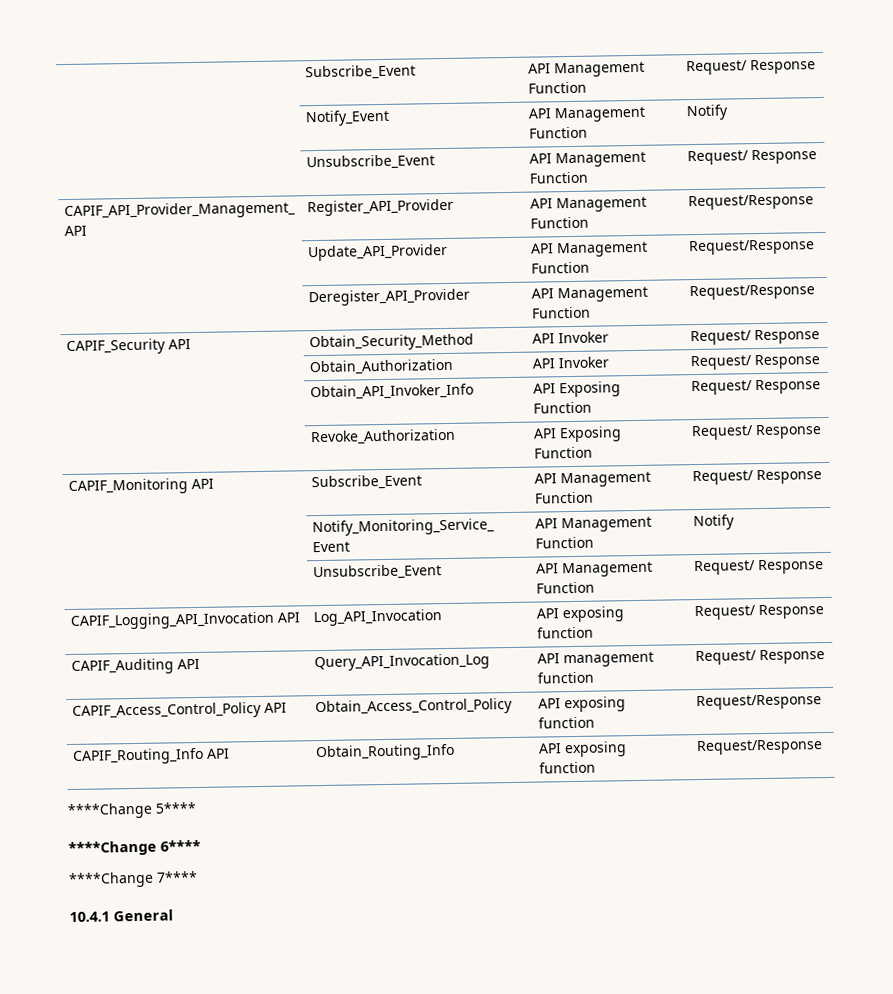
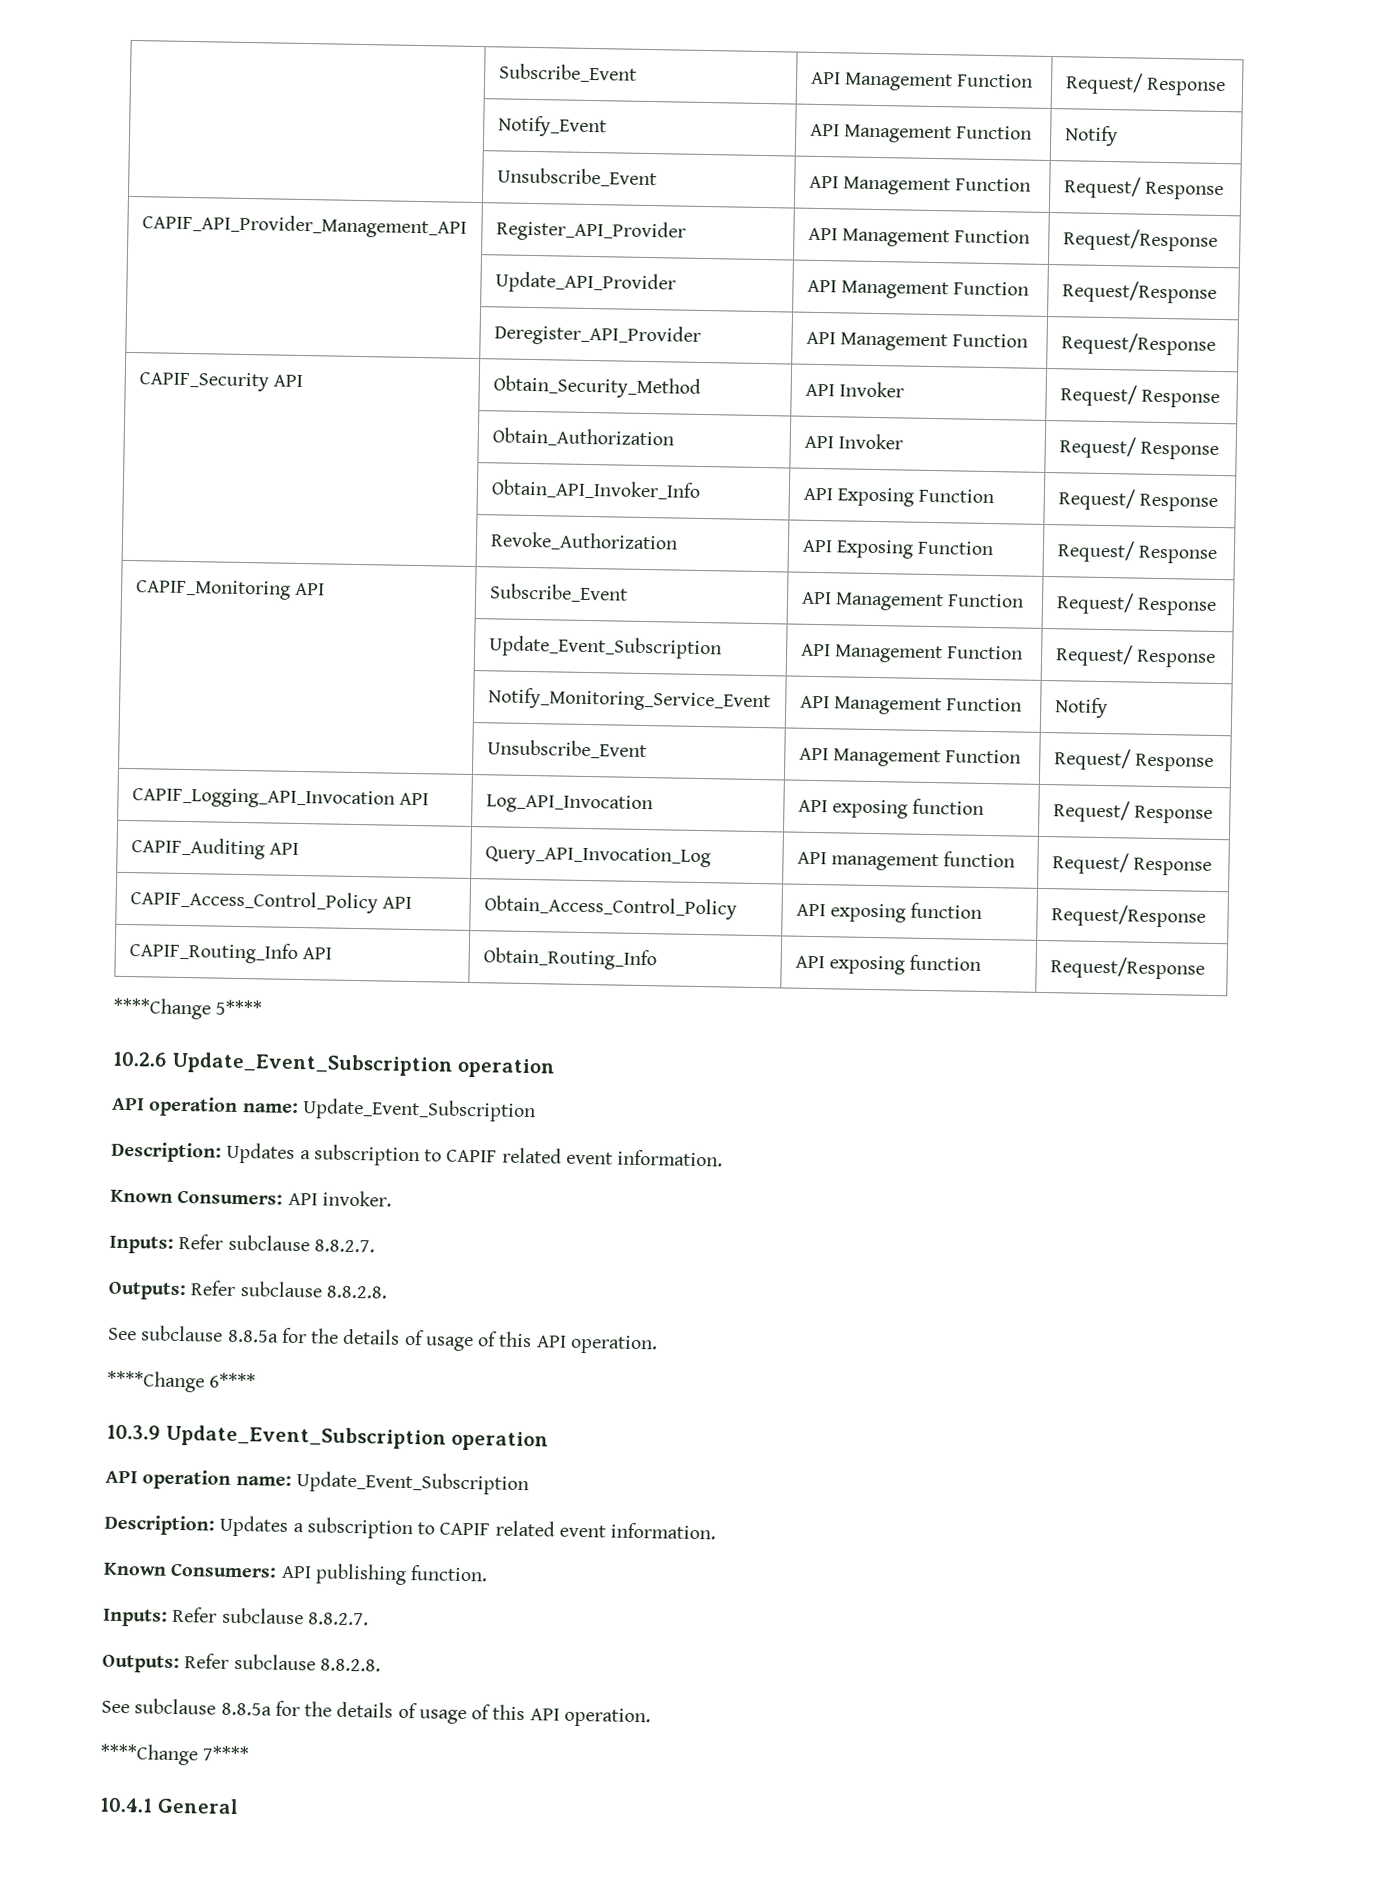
(823, 477) none -> [488,635,722,660] [800,643,1024,664] [1054,644,1216,668] // | Update_Event_Subscription | API Management Function | Request/ Response
[68,839,201,857] ****Change 6**** -> [112,1051,556,1079] [112,1096,536,1123] [111,1141,724,1167] [110,1189,392,1207] [109,1233,375,1254] [108,1280,387,1301] [108,1325,658,1355] [107,1370,257,1393] [106,1424,550,1452] [105,1469,529,1496] [104,1514,717,1540] [103,1562,489,1585] [103,1606,369,1627] [102,1653,381,1674] [101,1698,651,1728] 10.2.6 Update_Event_Subscription operation // API operation name: Update_Event_Subscription // Description: Updates a subscription to CAPIF related event information. // Known Consumers: API invoker. // Inputs: Refer subclause 8.8.2.7. // Outputs: Refer subclause 8.8.2.8. // See subclause 8.8.5a for the details of usage of this API operation. // ****Change 6**** // 10.3.9 Update_Event_Subscription operation // API operation name: Update_Event_Subscription // Description: Updates a subscription to CAPIF related event information. // Known Consumers: API publishing function. // Inputs: Refer subclause 8.8.2.7. // Outputs: Refer subclause 8.8.2.8. // See subclause 8.8.5a for the details of usage of this API operation.

